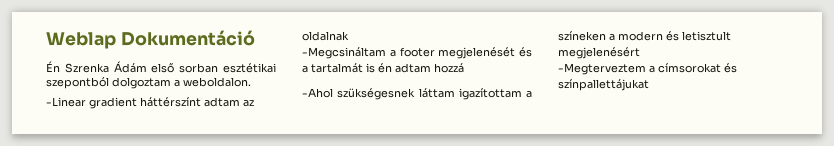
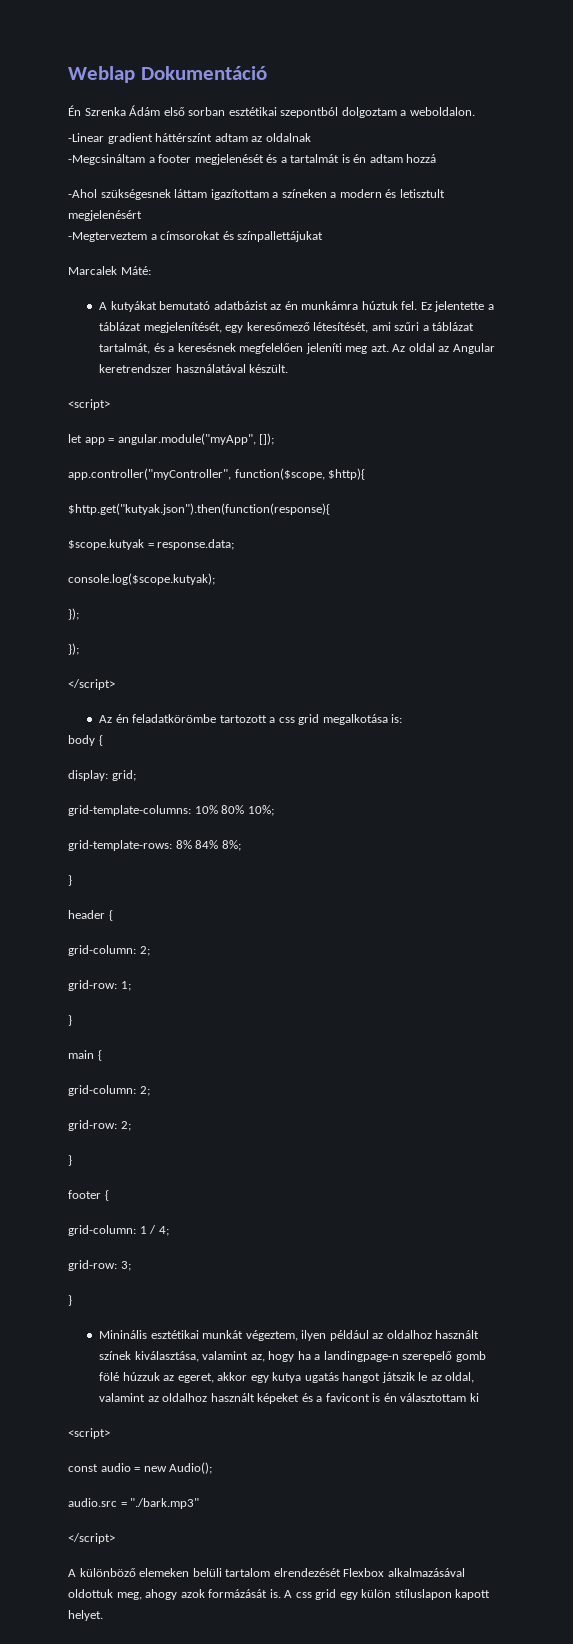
(649, 85) none -> [68,266,151,275] [99,301,494,312] [99,322,475,333] [99,343,495,354] [99,364,289,373] [68,399,110,410] [68,433,275,445] [68,468,366,480] [68,503,330,515] [68,539,235,550] [68,573,215,585] [68,608,79,620] [68,643,79,655] [68,679,115,690] [99,714,403,725] [68,735,103,746] [68,770,136,781] [68,805,274,816] [68,840,241,851] [68,875,72,886] [68,910,113,921] [68,945,150,956] [68,980,131,991] [68,1015,72,1026] [68,1050,102,1061] [68,1085,150,1096] [68,1120,131,1131] [68,1155,72,1166] [68,1190,109,1201] [68,1225,169,1236] [68,1260,131,1271] [68,1295,72,1306] [99,1330,480,1341] [99,1351,486,1362] [99,1372,475,1383] [99,1393,479,1404] [68,1428,110,1439] [68,1462,213,1474] [68,1498,200,1509] [68,1533,115,1544] [68,1568,465,1577] [68,1589,491,1600] [68,1610,103,1621] // Marcalek Máté: // A kutyákat bemutató adatbázist az én munkámra húztuk fel. Ez jelentette a táblázat megjelenítését, egy keresőmező létesítését, ami szűri a táblázat tartalmát, és a keresésnek megfelelően jeleníti meg azt. Az oldal az Angular keretrendszer használatával készült. // <script> // let app = angular.module("myApp", []); // app.controller("myController", function($scope, $http){ // $http.get("kutyak.json").then(function(response){ // $scope.kutyak = response.data; // console.log($scope.kutyak); // }); // }); // </script> // Az én feladatkörömbe tartozott a css grid megalkotása is: // body { // display: grid; // grid-template-columns: 10% 80% 10%; // grid-template-rows: 8% 84% 8%; // } // header { // grid-column: 2; // grid-row: 1; // } // main { // grid-column: 2; // grid-row: 2; // } // footer { // grid-column: 1 / 4; // grid-row: 3; // } // Mininális esztétikai munkát végeztem, ilyen például az oldalhoz használt színek kiválasztása, valamint az, hogy ha a landingpage-n szerepelő gomb fölé húzzuk az egeret, akkor egy kutya ugatás hangot játszik le az oldal, valamint az oldalhoz használt képeket és a favicont is én választottam ki // <script> // const audio = new Audio(); // audio.src = "./bark.mp3" // </script> // A különböző elemeken belüli tartalom elrendezését Flexbox alkalmazásával oldottuk meg, ahogy azok formázását is. A css grid egy külön stíluslapon kapott helyet.

